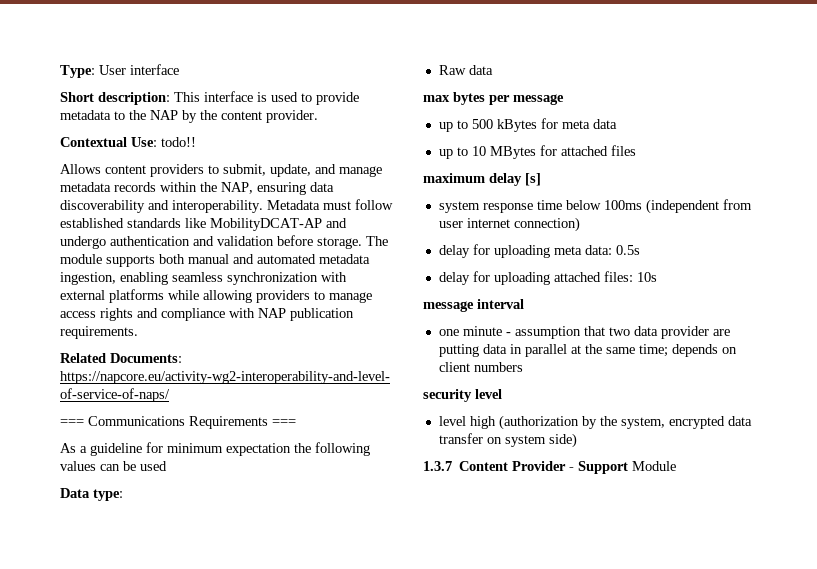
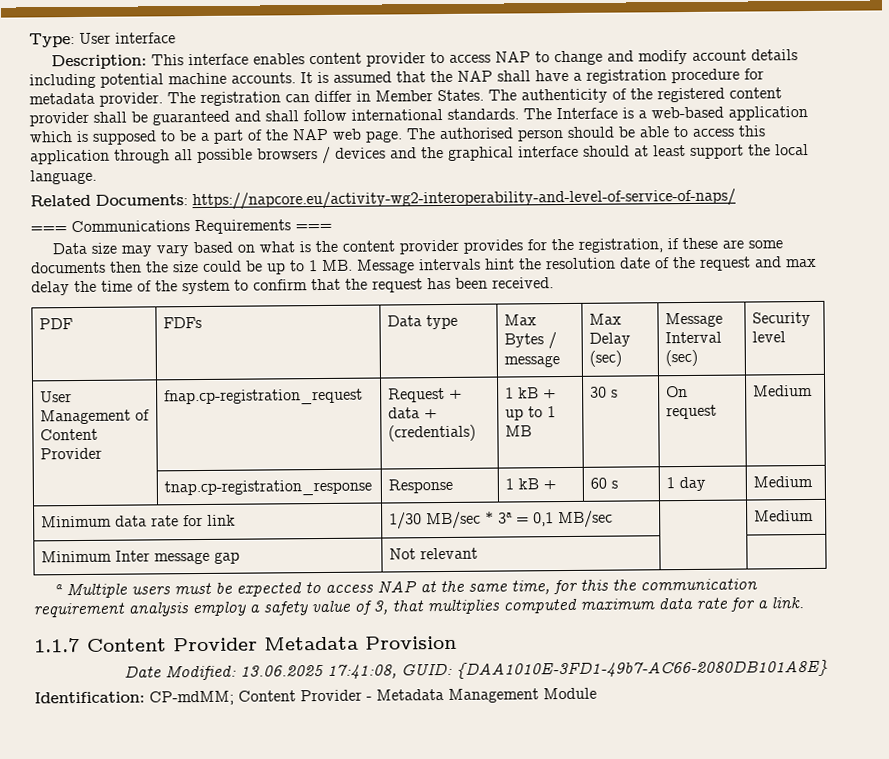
[60,91,359,105] [60,110,318,123] [60,137,196,147] [60,164,382,177] [60,182,334,195] [60,199,393,213] [60,218,347,231] [60,235,388,249] [60,254,370,267] [60,272,347,285] [60,289,372,303] [60,308,354,321] [60,326,138,339] Short description: This interface is used to provide metadata to the NAP by the content provider. // Contextual Use: todo!! // Allows content providers to submit, update, and manage metadata records within the NAP, ensuring data discoverability and interoperability. Metadata must follow established standards like MobilityDCAT-AP and undergo authentication and validation before storage. The module supports both manual and automated metadata ingestion, enabling seamless synchronization with external platforms while allowing providers to manage access rights and compliance with NAP publication requirements. -> [51,49,799,70] [29,68,764,89] [29,87,782,107] [29,106,808,127] [29,125,766,145] [30,144,809,165] [30,169,97,185] Description: This interface enables content provider to access NAP to change and modify account details including potential machine accounts. It is assumed that the NAP shall have a registration procedure for metadata provider. The registration can differ in Member States. The authenticity of the registered content provider shall be guaranteed and shall follow international standards. The Interface is a web-based application which is supposed to be a part of the NAP web page. The authorised person should be able to access this application through all possible browsers / devices and the graphical interface should at least support the local language.
[60,442,370,456] [60,461,167,471] [60,488,123,501] [438,65,493,75] [423,92,564,105] [438,118,617,132] [438,145,636,159] [423,173,541,186] [438,199,752,214] [438,217,580,232] [438,244,640,258] [438,271,657,285] [423,299,524,312] [438,326,730,339] [438,344,737,357] [438,362,523,372] [423,389,502,402] [438,415,752,430] [438,433,577,448] [423,461,629,474] As a guideline for minimum expectation the following values can be used // Data type: // Raw data // max bytes per message // up to 500 kBytes for meta data // up to 10 MBytes for attached files // maximum delay [s] // system response time below 100ms (independent from user internet connection) // delay for uploading meta data: 0.5s // delay for uploading attached files: 10s // message interval // one minute - assumption that two data provider are putting data in parallel at the same time; depends on client numbers // security level // level high (authorization by the system, encrypted data transfer on system side) // 1.3.7 Content Provider - Support -> [52,237,784,257] [31,256,817,275] [31,277,554,296] [38,318,73,330] [162,316,202,329] [386,314,458,330] [503,314,537,326] [503,332,557,350] [503,355,560,368] [588,313,622,325] [588,332,631,347] [588,350,622,367] [664,312,723,328] [664,331,722,344] [664,349,698,367] [751,311,811,327] [751,331,786,343] [39,391,72,403] [39,409,150,425] [39,428,98,441] [39,447,102,460] [163,388,363,406] [387,388,462,403] [387,407,437,419] [387,424,476,442] [504,387,556,399] [504,406,556,421] [504,425,532,437] [589,386,618,398] [665,386,688,398] [665,404,717,420] [752,384,813,397] [163,479,372,497] [387,478,453,494] [504,478,556,490] [589,477,618,489] [665,476,706,492] [752,475,813,488] [40,514,236,528] [388,510,613,530] [753,509,814,522] [40,550,240,565] [388,547,478,560] [55,578,759,599] [33,597,804,618] [34,635,457,653] [124,659,828,681] [34,688,539,706] Data size may vary based on what is the content provider provides for the registration, if these are some documents then the size could be up to 1 MB. Message intervals hint the resolution date of the request and max delay the time of the system to confirm that the request has been received. // PDF | FDFs | Data type | Max Bytes / message | Max Delay (sec) | Message Interval (sec) | Security level // User Management of Content Provider | fnap.cp-registration_request | Request + data + (credentials) | 1 kB + up to 1 MB | 30 s | On request | Medium // | tnap.cp-registration_response | Response | 1 kB + | 60 s | 1 day | Medium // Minimum data rate for link | 1/30 MB/sec * 3a = 0,1 MB/sec | | Medium // Minimum Inter message gap | Not relevant | | // a Multiple users must be expected to access NAP at the same time, for this the communication requirement analysis employ a safety value of 3, that multiplies computed maximum data rate for a link. // 1.1.7 Content Provider Metadata Provision // Date Modified: 13.06.2025 17:41:08, GUID: {DAA1010E-3FD1-49b7-AC66-2080DB101A8E} // Identification: CP-mdMM; Content Provider - Metadata Management

